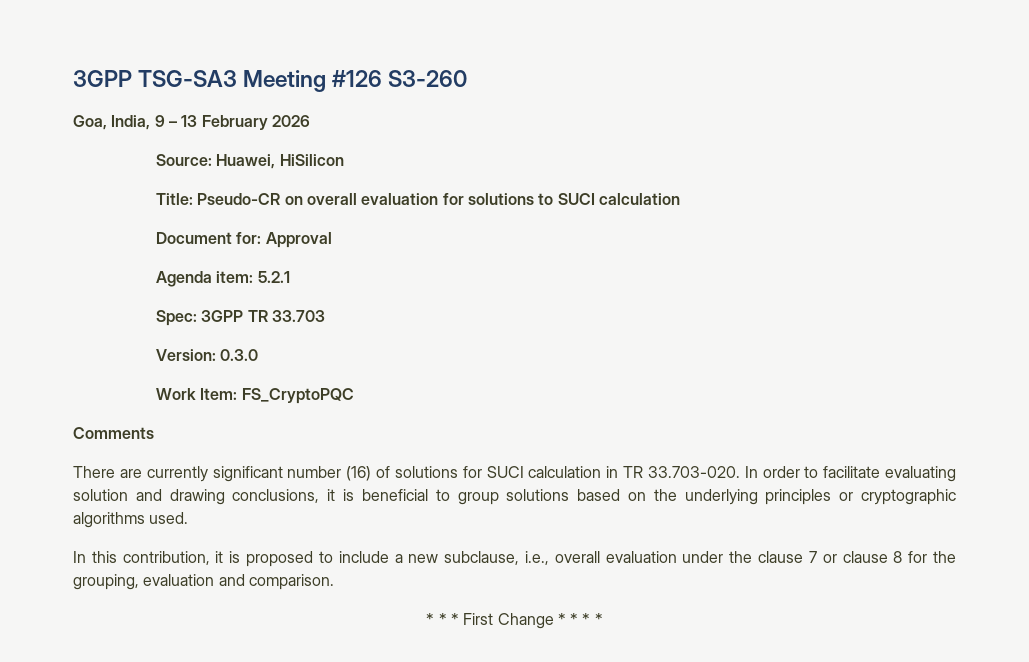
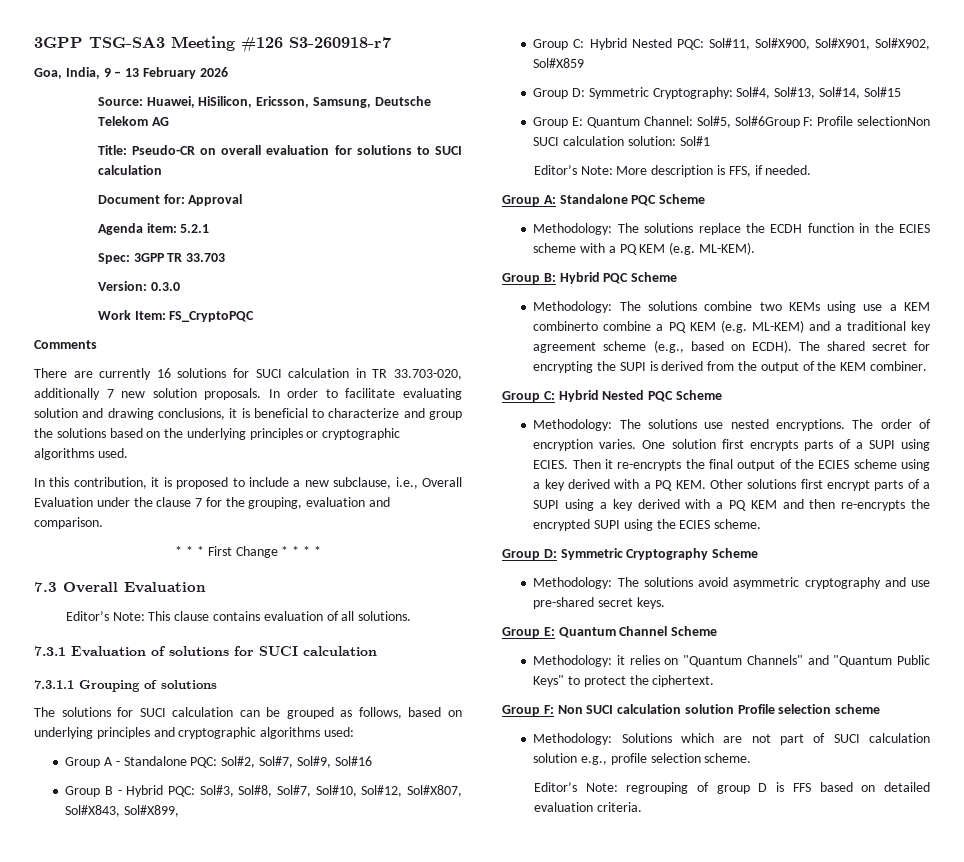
[388,70,468,87] S3-260 -> [289,37,391,48] S3-260918-r7
[279,154,344,166] HiSilicon -> [198,96,431,108] [97,116,169,126] HiSilicon, Ericsson, Samsung, Deutsche Telekom AG
[212,466,390,482] significant number (16) of -> [156,368,171,378] 16
[647,466,740,478] 33.703-020. -> [394,369,463,380] [34,388,262,400] 33.703-020, additionally 7 new solution proposals.
[457,492,499,505] group -> [328,408,463,420] [34,428,53,438] characterize and group the
[554,551,677,563] overall evaluation -> [422,477,463,487] [34,497,93,507] Overall Evaluation
[822,551,903,563] or clause 8 -> (203, 502) none
(603, 619) none -> [34,582,206,593] [65,611,412,621] [34,646,377,657] [34,680,217,692] [34,707,462,719] [34,727,354,739] [65,756,372,768] [65,785,462,797] [65,805,180,817] [533,38,930,50] [533,58,585,68] [533,87,901,99] [533,116,930,128] [533,136,710,146] [533,165,812,177] [502,194,706,206] [533,223,930,235] [533,242,756,255] [502,272,678,284] [533,301,930,313] [533,320,932,333] [533,340,930,353] [533,361,927,373] [502,390,722,402] [533,419,931,431] [533,439,931,451] [533,459,930,471] [533,479,930,491] [533,499,930,511] [533,519,762,531] [502,548,759,560] [533,577,930,589] [533,597,665,609] [502,626,718,638] [533,655,930,667] [533,675,715,687] [502,704,881,716] [533,733,931,745] [533,753,752,765] [533,782,930,794] [533,802,642,812] // 7.3 Overall Evaluation // Editor’s Note: This clause contains evaluation of all solutions. // 7.3.1 Evaluation of solutions for SUCI calculation // 7.3.1.1 Grouping of solutions // The solutions for SUCI calculation can be grouped as follows, based on underlying principles and cryptographic algorithms used: // Group A - Standalone PQC: Sol#2, Sol#7, Sol#9, Sol#16 // Group B - Hybrid PQC: Sol#3, Sol#8, Sol#7, Sol#10, Sol#12, Sol#X807, Sol#X843, Sol#X899, // Group C: Hybrid Nested PQC: Sol#11, Sol#X900, Sol#X901, Sol#X902, Sol#X859 // Group D: Symmetric Cryptography: Sol#4, Sol#13, Sol#14, Sol#15 // Group E: Quantum Channel: Sol#5, Sol#6Group F: Profile selectionNon SUCI calculation solution: Sol#1 // Editor’s Note: More description is FFS, if needed. // Group A: Standalone PQC Scheme // Methodology: The solutions replace the ECDH function in the ECIES scheme with a PQ KEM (e.g. ML-KEM). // Group B: Hybrid PQC Scheme // Methodology: The solutions combine two KEMs using use a KEM combinerto combine a PQ KEM (e.g. ML-KEM) and a traditional key agreement scheme (e.g., based on ECDH). The shared secret for encrypting the SUPI is derived from the output of the KEM combiner. // Group C: Hybrid Nested PQC Scheme // Methodology: The solutions use nested encryptions. The order of encryption varies. One solution first encrypts parts of a SUPI using ECIES. Then it re-encrypts the final output of the ECIES scheme using a key derived with a PQ KEM. Other solutions first encrypt parts of a SUPI using a key derived with a PQ KEM and then re-encrypts the encrypted SUPI using the ECIES scheme. // Group D: Symmetric Cryptography Scheme // Methodology: The solutions avoid asymmetric cryptography and use pre-shared secret keys. // Group E: Quantum Channel Scheme // Methodology: it relies on "Quantum Channels" and "Quantum Public Keys" to protect the ciphertext. // Group F: Non SUCI calculation solution Profile selection scheme // Methodology: Solutions which are not part of SUCI calculation solution e.g., profile selection scheme. // Editor’s Note: regrouping of group D is FFS based on detailed evaluation criteria.

